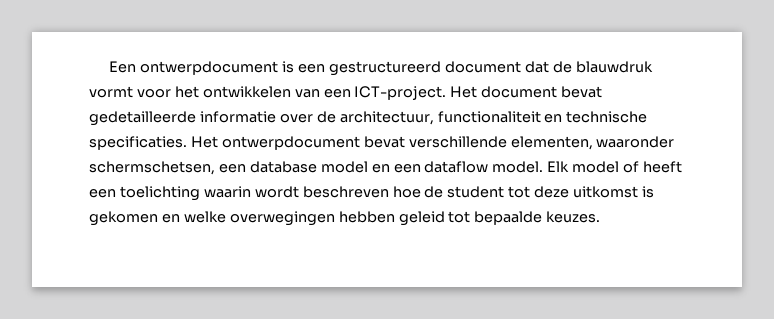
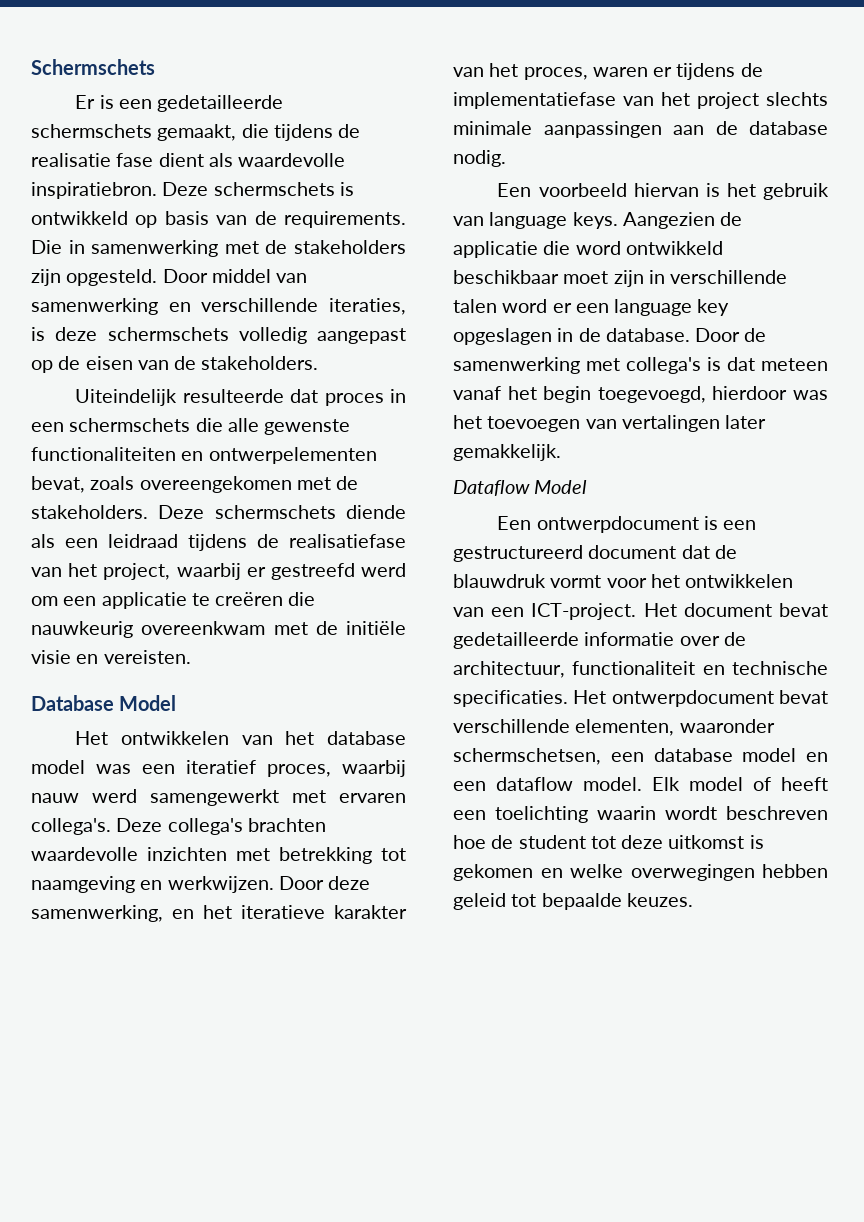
(109, 67) none -> [31,59,155,75] [75,95,284,112] [31,124,361,141] [31,153,346,167] [31,182,354,199] [31,211,406,228] [31,240,406,257] [31,269,308,286] [31,298,406,315] [31,327,406,344] [31,356,319,373] [75,389,407,406] [31,418,351,435] [31,447,377,464] [31,476,359,493] [31,505,406,519] [31,534,406,551] [31,563,406,580] [31,592,316,609] [31,621,406,638] [31,650,191,664] [31,695,177,711] [75,731,407,745] [31,760,406,777] [31,789,406,806] [31,818,326,835] [31,847,406,864] [31,876,371,893] [31,905,407,922] [453,63,763,80] [453,92,828,109] [453,121,828,138] [453,150,506,167] [497,183,829,200] [453,212,743,229] [453,241,723,258] [453,270,788,287] [453,299,730,316] [453,328,767,345] [453,357,828,374] [453,386,828,403] [453,415,767,432] [453,444,561,461] [453,480,588,496] Schermschets // Er is een gedetailleerde schermschets gemaakt, die tijdens de realisatie fase dient als waardevolle inspiratiebron. Deze schermschets is ontwikkeld op basis van de requirements. Die in samenwerking met de stakeholders zijn opgesteld. Door middel van samenwerking en verschillende iteraties, is deze schermschets volledig aangepast op de eisen van de stakeholders. // Uiteindelijk resulteerde dat proces in een schermschets die alle gewenste functionaliteiten en ontwerpelementen bevat, zoals overeengekomen met de stakeholders. Deze schermschets diende als een leidraad tijdens de realisatiefase van het project, waarbij er gestreefd werd om een applicatie te creëren die nauwkeurig overeenkwam met de initiële visie en vereisten. // Database Model // Het ontwikkelen van het database model was een iteratief proces, waarbij nauw werd samengewerkt met ervaren collega's. Deze collega's brachten waardevolle inzichten met betrekking tot naamgeving en werkwijzen. Door deze samenwerking, en het iteratieve karakter van het proces, waren er tijdens de implementatiefase van het project slechts minimale aanpassingen aan de database nodig. // Een voorbeeld hiervan is het gebruik van language keys. Aangezien de applicatie die word ontwikkeld beschikbaar moet zijn in verschillende talen word er een language key opgeslagen in de database. Door de samenwerking met collega's is dat meteen vanaf het begin toegevoegd, hierdoor was het toevoegen van vertalingen later gemakkelijk. // Dataflow Model //

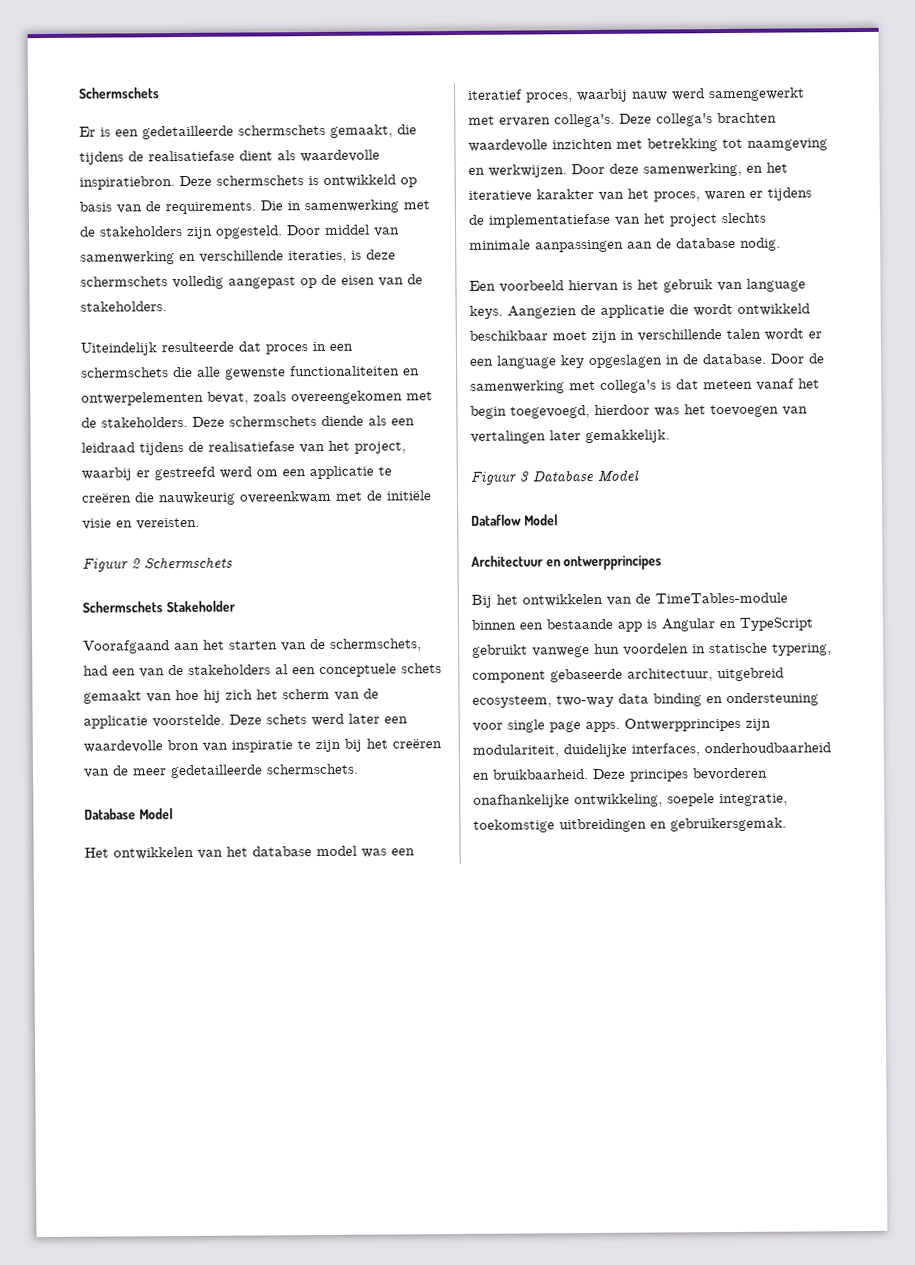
[31,153,154,167] realisatie fase -> [148,150,235,162] realisatiefase
(191, 657) none -> [82,556,233,572] [82,600,236,613] [83,638,422,654] [83,663,442,678] [83,688,379,704] [83,713,408,729] [83,738,442,753] [83,763,359,779] // Figuur 2 Schermschets // Schermschets Stakeholder // Voorafgaand aan het starten van de schermschets, had een van de stakeholders al een conceptuele schets gemaakt van hoe hij zich het scherm van de applicatie voorstelde. Deze schets werd later een waardevolle bron van inspiratie te zijn bij het creëren van de meer gedetailleerde schermschets.
[575,241,621,255] word -> [693,303,733,317] wordt
[502,299,548,313] word -> [764,328,804,341] wordt
[453,480,588,496] [497,516,757,533] [453,545,737,562] [453,574,794,588] [453,603,828,620] [453,632,746,649] [453,661,828,678] [453,690,828,707] [453,719,775,736] [453,748,828,765] [453,777,828,791] [453,806,828,823] [453,835,764,849] [453,864,828,881] [453,893,693,910] Dataflow Model // Een ontwerpdocument is een gestructureerd document dat de blauwdruk vormt voor het ontwikkelen van een ICT-project. Het document bevat gedetailleerde informatie over de architectuur, functionaliteit en technische specificaties. Het ontwerpdocument bevat verschillende elementen, waaronder schermschetsen, een database model en een dataflow model. Elk model of heeft een toelichting waarin wordt beschreven hoe de student tot deze uitkomst is gekomen en welke overwegingen hebben geleid tot bepaalde keuzes. -> [470,469,639,485] [471,514,558,526] [471,555,663,571] [471,592,788,608] [471,617,813,632] [472,642,832,658] [472,667,784,683] [472,692,819,708] [472,717,771,733] [472,742,831,758] [473,767,768,782] [473,793,788,808] [473,817,787,833] Figuur 3 Database Model // Dataflow Model // Architectuur en ontwerpprincipes // Bij het ontwikkelen van de TimeTables-module binnen een bestaande app is Angular en TypeScript gebruikt vanwege hun voordelen in statische typering, component gebaseerde architectuur, uitgebreid ecosysteem, two-way data binding en ondersteuning voor single page apps. Ontwerpprincipes zijn modulariteit, duidelijke interfaces, onderhoudbaarheid en bruikbaarheid. Deze principes bevorderen onafhankelijke ontwikkeling, soepele integratie, toekomstige uitbreidingen en gebruikersgemak.

